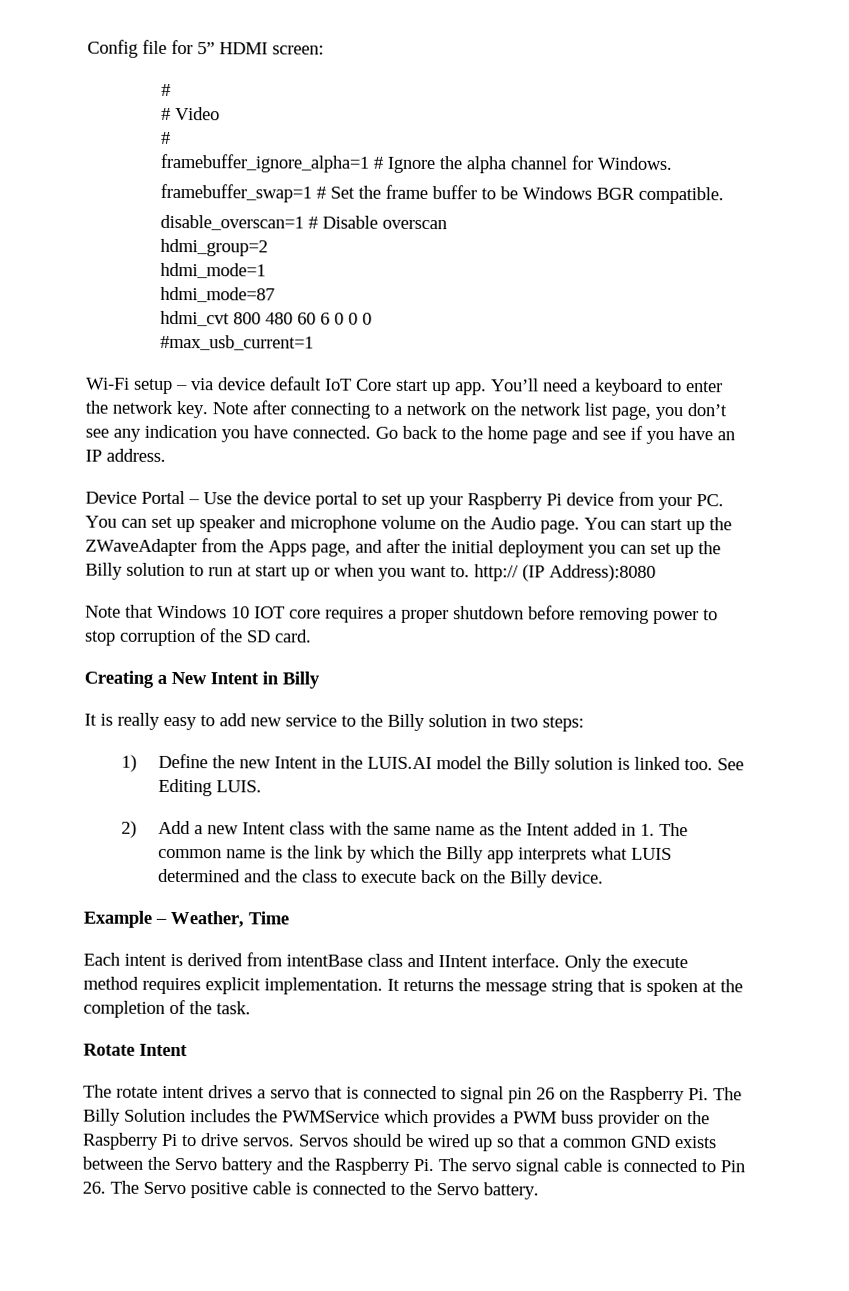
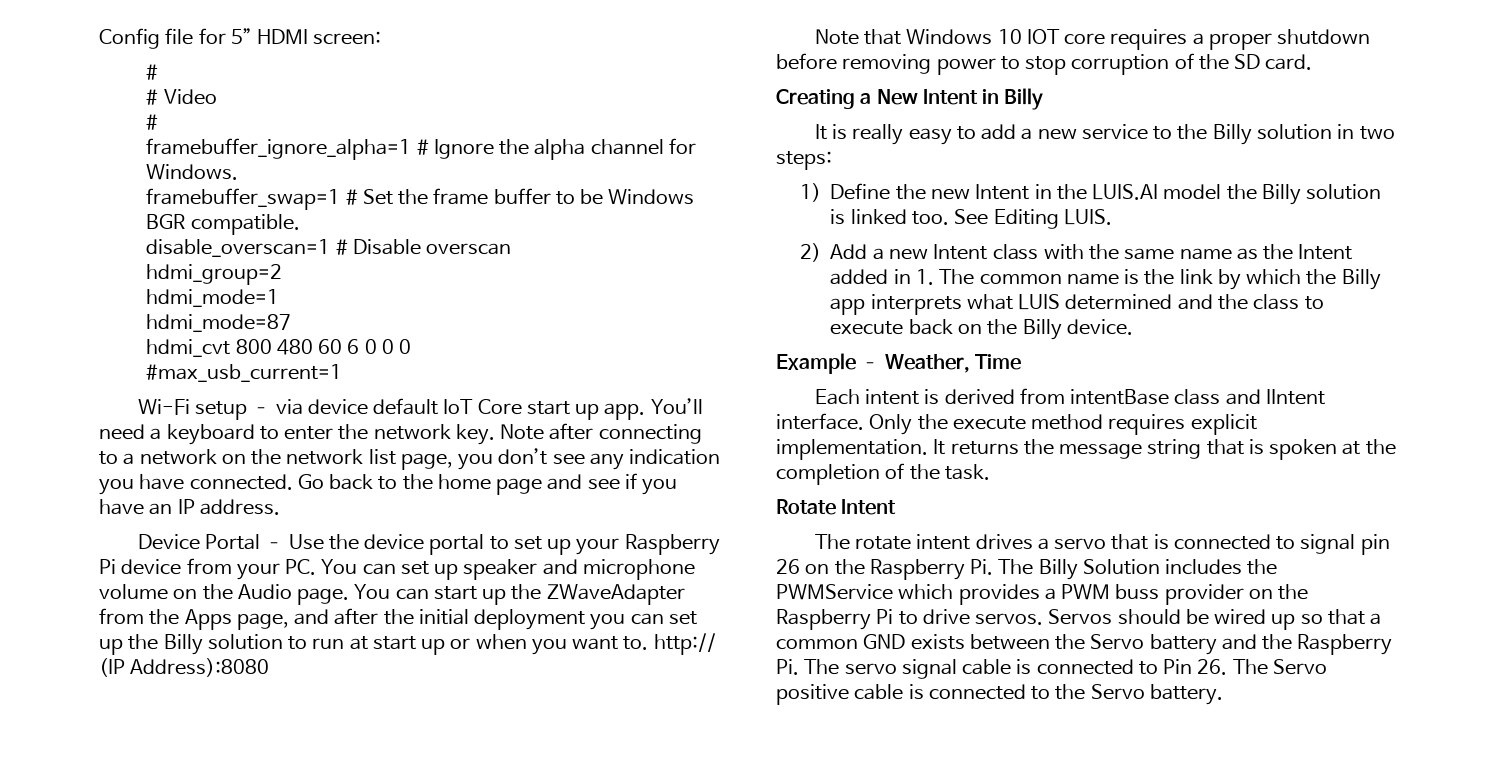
(247, 720) none -> [1021,128,1033,140] a

